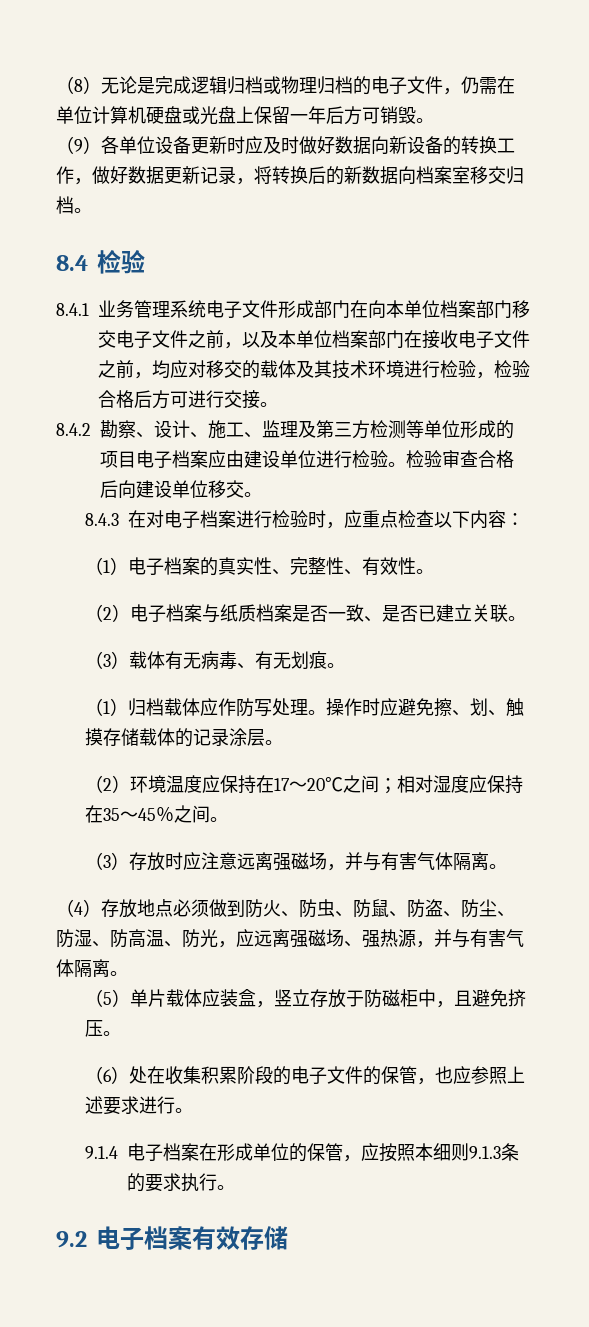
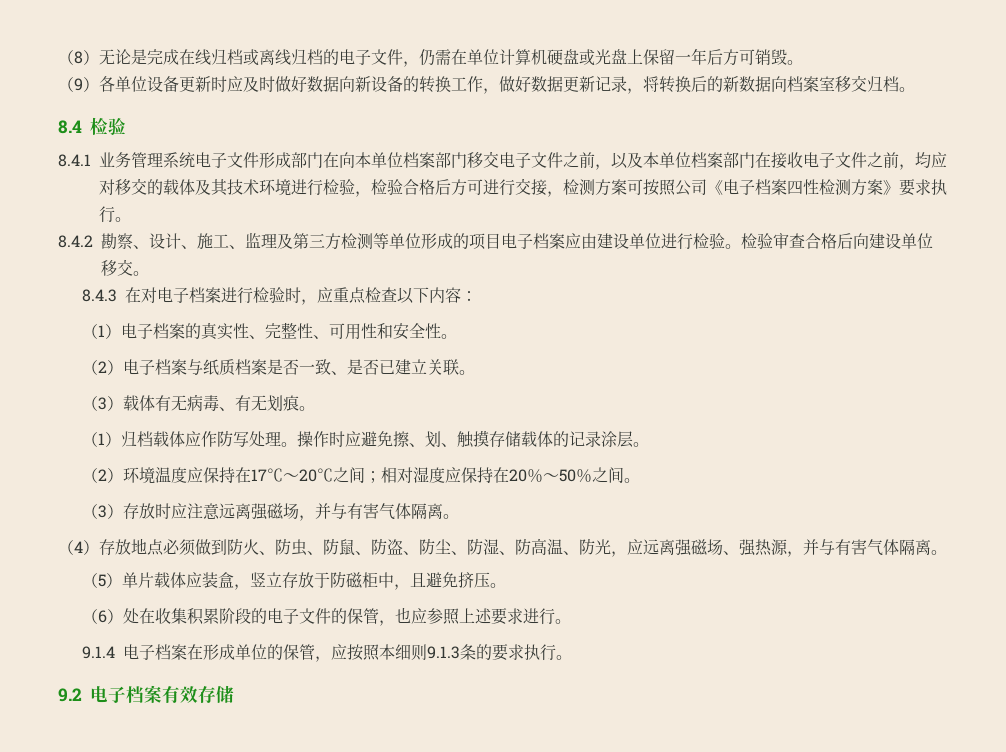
[191,76,317,94] 逻辑归档或物理 -> [179,49,291,66] 在线归档或离线
(260, 399) none -> [547,179,947,197] [99,206,115,223] ，检测方案可按照公司《电子档案四性检测方案》要求执行
[361,557,398,576] 有效 -> [329,323,426,340] 可用性和安全
[273,778,290,791] 17 -> [251,468,284,482] 17℃
[102,808,156,821] 35～45 -> [509,469,577,483] 20％～50

